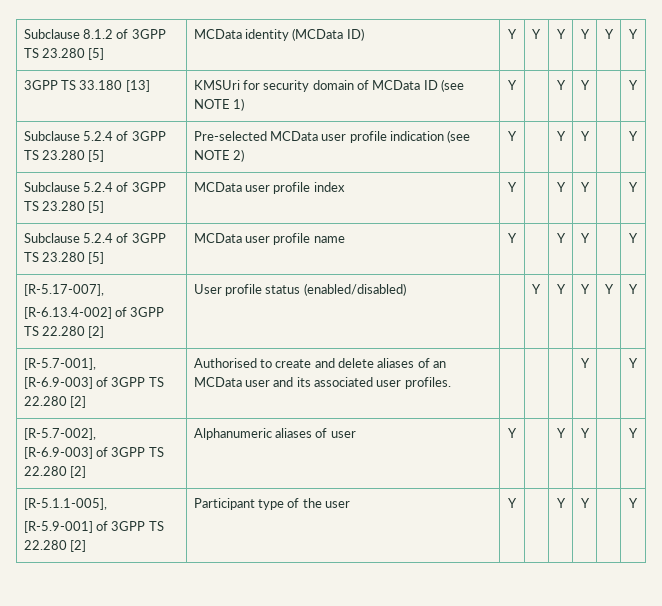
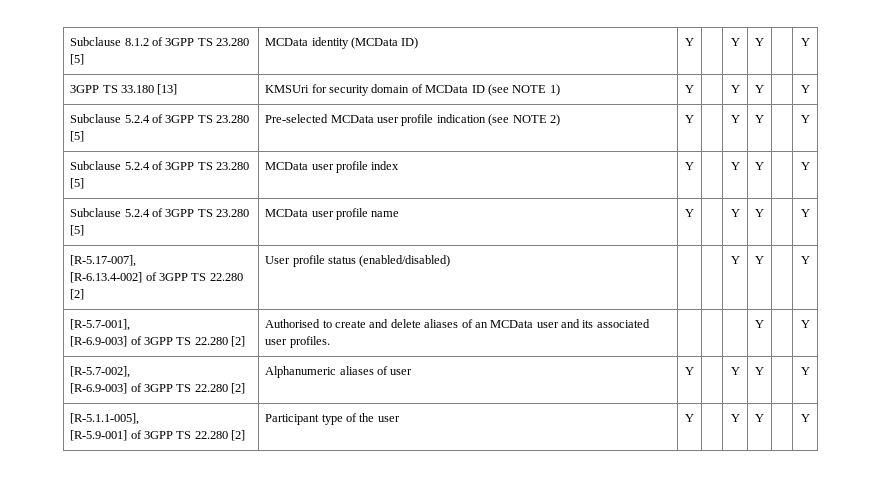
[531,29,541,39] [556,29,566,39] [580,29,590,39] [604,29,614,39] Y | Y | Y | Y -> [730,38,740,46] [755,38,764,46] | Y | Y |
[531,284,541,294] [556,284,566,294] [580,284,590,294] [604,284,614,294] Y | Y | Y | Y -> [730,256,740,264] [755,256,764,264] | Y | Y |

